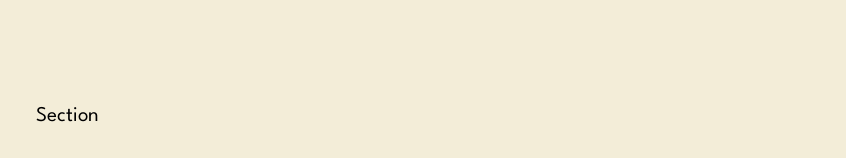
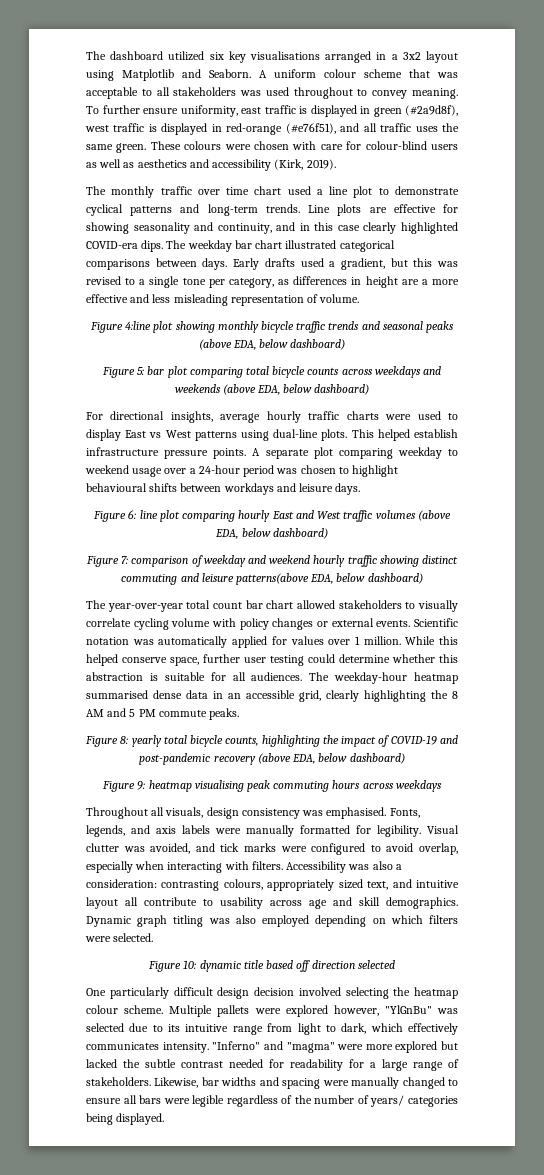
[36,106,99,122] Section -> [86,51,458,63] [86,69,458,81] [86,87,458,99] [86,105,458,117] [85,123,459,135] [86,141,458,153] [86,159,336,171] [86,186,459,198] [86,204,459,216] [86,222,458,234] [86,240,395,252] [86,258,458,270] [86,276,459,288] [86,294,360,306] [89,321,455,333] [198,339,346,350] [101,366,442,378] [174,384,370,395] [86,411,458,423] [86,429,458,441] [86,447,458,459] [85,465,399,477] [86,483,361,495] [93,510,451,522] [215,528,328,539] [85,555,459,567] [121,573,423,585] [86,600,458,612] [86,618,458,630] [86,636,458,648] [86,654,458,666] [86,672,458,684] [86,690,458,702] [86,708,240,720] [85,735,458,747] [139,753,405,765] [102,780,442,792] [86,807,420,819] [86,825,459,837] [86,843,458,855] [86,861,402,873] [86,879,459,891] [86,897,458,909] [86,915,459,927] [85,933,154,942] [148,960,395,972] [86,987,458,999] [86,1005,458,1017] [86,1023,459,1035] [86,1041,458,1053] [86,1059,459,1071] [86,1077,458,1089] [86,1095,458,1107] [86,1113,165,1125] The dashboard utilized six key visualisations arranged in a 3x2 layout using Matplotlib and Seaborn. A uniform colour scheme that was acceptable to all stakeholders was used throughout to convey meaning. To further ensure uniformity, east traffic is displayed in green (#2a9d8f), west traffic is displayed in red-orange (#e76f51), and all traffic uses the same green. These colours were chosen with care for colour-blind users as well as aesthetics and accessibility (Kirk, 2019). // The monthly traffic over time chart used a line plot to demonstrate cyclical patterns and long-term trends. Line plots are effective for showing seasonality and continuity, and in this case clearly highlighted COVID-era dips. The weekday bar chart illustrated categorical comparisons between days. Early drafts used a gradient, but this was revised to a single tone per category, as differences in height are a more effective and less misleading representation of volume. // Figure 4:line plot showing monthly bicycle traffic trends and seasonal peaks (above EDA, below dashboard) // Figure 5: bar plot comparing total bicycle counts across weekdays and weekends (above EDA, below dashboard) // For directional insights, average hourly traffic charts were used to display East vs West patterns using dual-line plots. This helped establish infrastructure pressure points. A separate plot comparing weekday to weekend usage over a 24-hour period was chosen to highlight behavioural shifts between workdays and leisure days. // Figure 6: line plot comparing hourly East and West traffic volumes (above EDA, below dashboard) // Figure 7: comparison of weekday and weekend hourly traffic showing distinct commuting and leisure patterns(above EDA, below dashboard) // The year-over-year total count bar chart allowed stakeholders to visually correlate cycling volume with policy changes or external events. Scientific notation was automatically applied for values over 1 million. While this helped conserve space, further user testing could determine whether this abstraction is suitable for all audiences. The weekday-hour heatmap summarised dense data in an accessible grid, clearly highlighting the 8 AM and 5 PM commute peaks. // Figure 8: yearly total bicycle counts, highlighting the impact of COVID-19 and post-pandemic recovery (above EDA, below dashboard) // Figure 9: heatmap visualising peak commuting hours across weekdays // Throughout all visuals, design consistency was emphasised. Fonts, legends, and axis labels were manually formatted for legibility. Visual clutter was avoided, and tick marks were configured to avoid overlap, especially when interacting with filters. Accessibility was also a consideration: contrasting colours, appropriately sized text, and intuitive layout all contribute to usability across age and skill demographics. Dynamic graph titling was also employed depending on which filters were selected. // Figure 10: dynamic title based off direction selected // One particularly difficult design decision involved selecting the heatmap colour scheme. Multiple pallets were explored however, "YlGnBu" was selected due to its intuitive range from light to dark, which effectively communicates intensity. "Inferno" and "magma" were more explored but lacked the subtle contrast needed for readability for a large range of stakeholders. Likewise, bar widths and spacing were manually changed to ensure all bars were legible regardless of the number of years/ categories being displayed.

